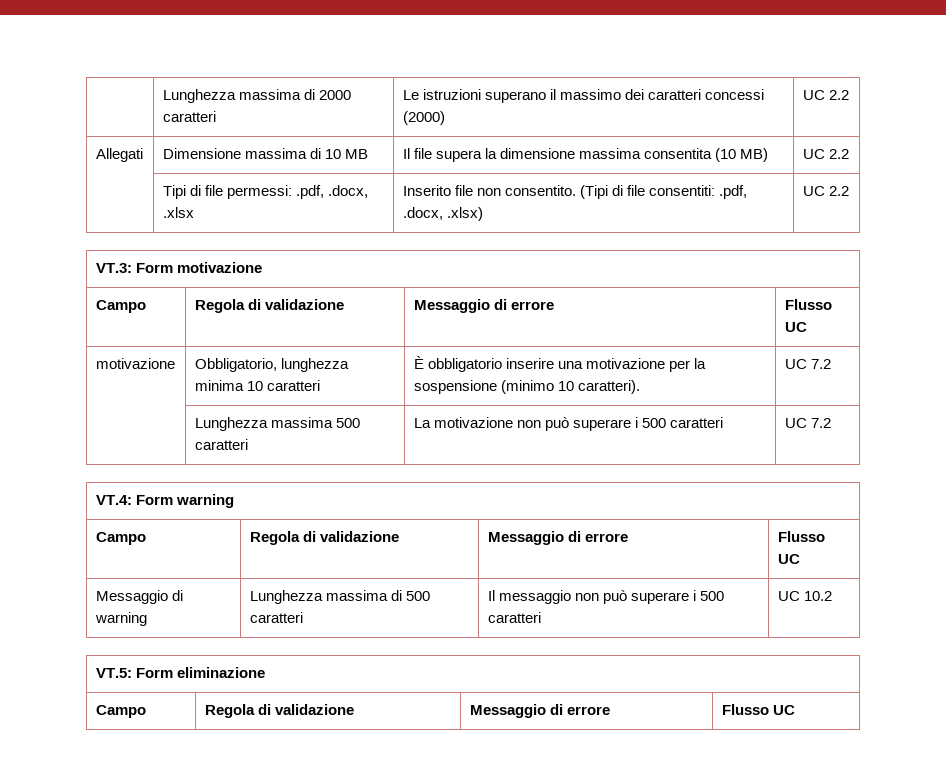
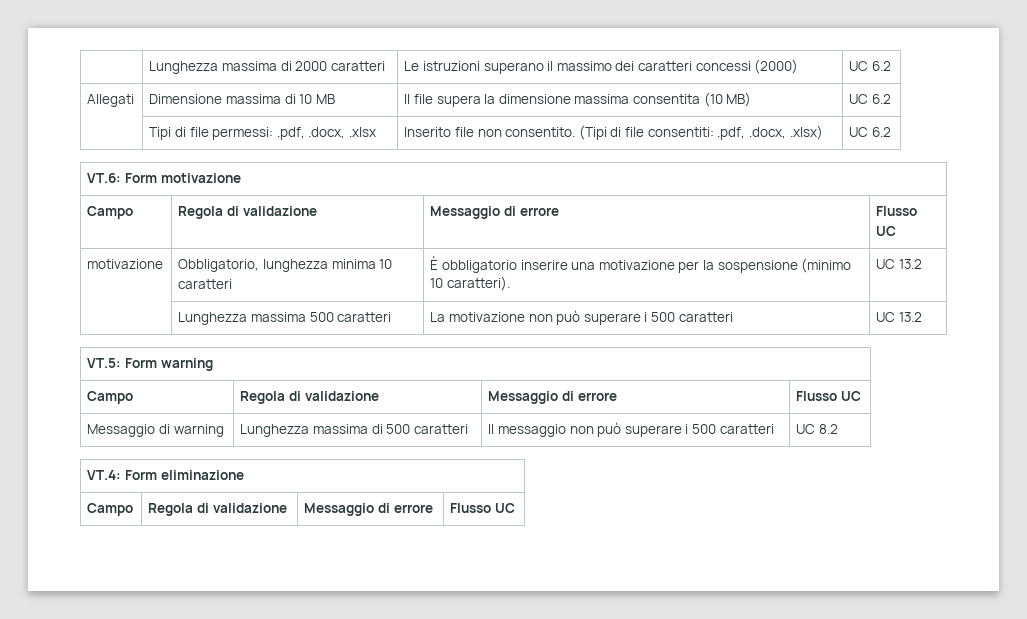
[828,90,849,100] 2.2 -> [871,61,891,71] 6.2
[828,149,849,159] 2.2 -> [871,94,891,104] 6.2
[828,186,849,196] [95,263,132,273] 2.2 // VT.3: -> [871,127,891,137] [87,173,122,183] 6.2 // VT.6:
[810,359,831,369] 7.2 -> [898,259,922,269] 13.2
[810,418,831,428] [95,495,132,505] 7.2 // VT.4: -> [898,312,922,322] [87,358,122,368] 13.2 // VT.5:
[803,591,832,601] [95,668,132,678] 10.2 // VT.5: -> [818,424,838,434] [87,470,122,480] 8.2 // VT.4:

